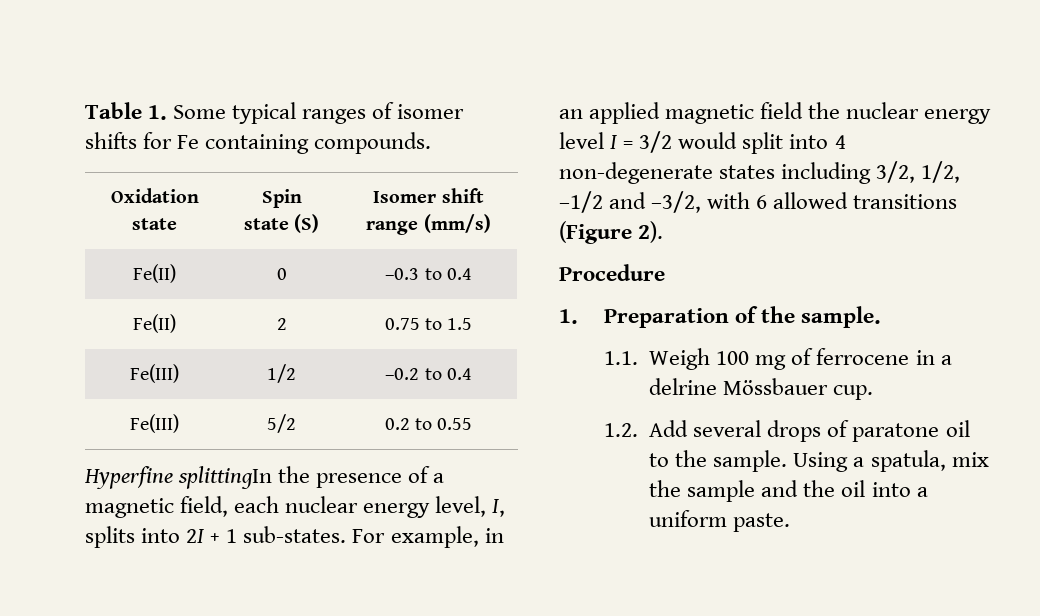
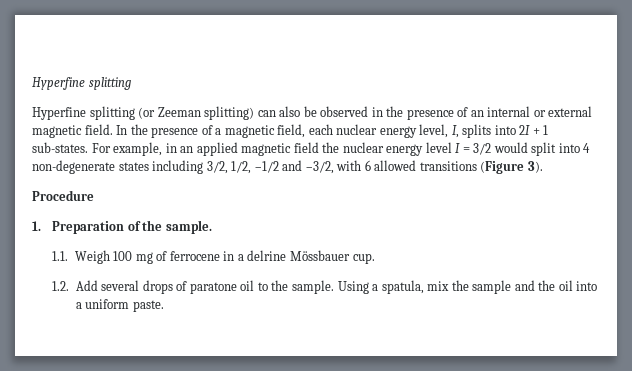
[85,102,465,124] [85,132,432,154] [110,188,199,203] [132,218,177,230] [261,189,302,208] [243,214,320,233] [373,188,484,203] [366,214,491,235] [133,264,176,283] [276,268,287,280] [385,268,472,280] [133,314,176,333] [276,318,287,330] [384,318,473,330] [130,364,179,383] [267,364,296,383] [385,368,472,380] [130,414,179,433] [267,414,296,433] [384,418,473,430] [84,466,273,489] Table 1. Some typical ranges of isomer shifts for Fe containing compounds. // Oxidation state | Spin state (S) | Isomer shift range (mm/s) // Fe(II) | 0 | –0.3 to 0.4 // Fe(II) | 2 | 0.75 to 1.5 // Fe(III) | 1/2 | –0.2 to 0.4 // Fe(III) | 5/2 | 0.2 to 0.55 // Hyperfine splittingIn -> [32,77,131,90] [32,106,593,120] [32,124,128,138] Hyperfine splitting // Hyperfine splitting (or Zeeman splitting) can also be observed in the presence of an internal or external magnetic field. In
[638,221,664,243] 2). -> [527,161,543,173] 3).

